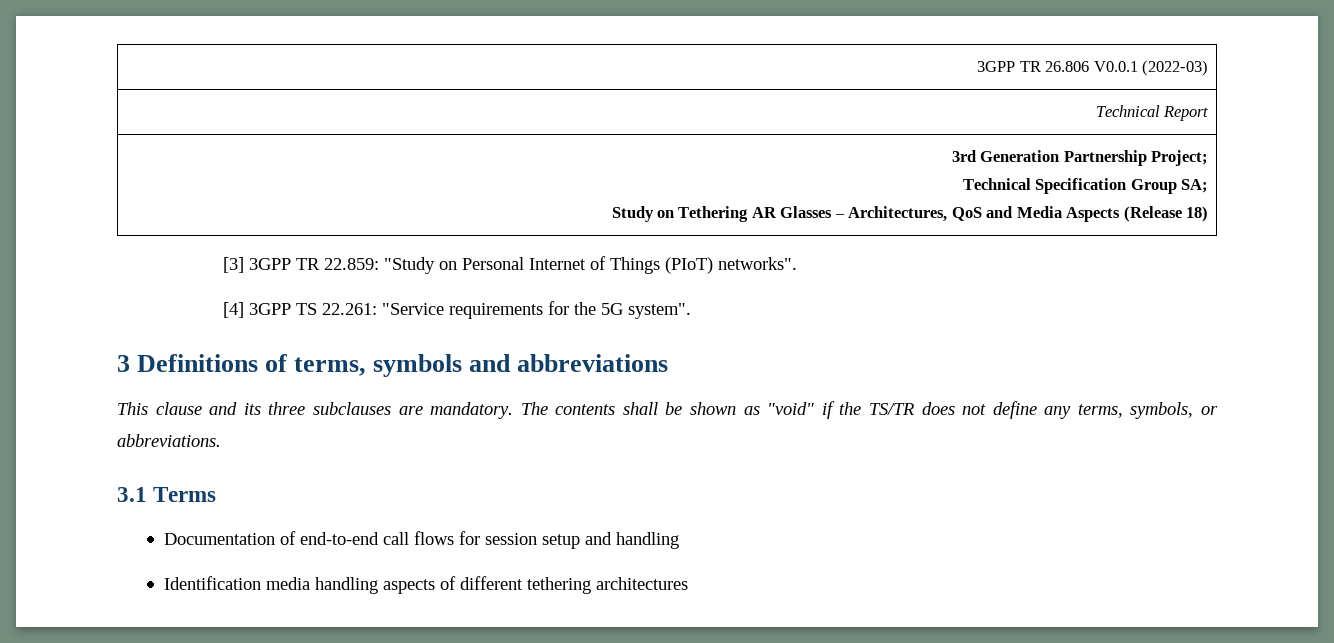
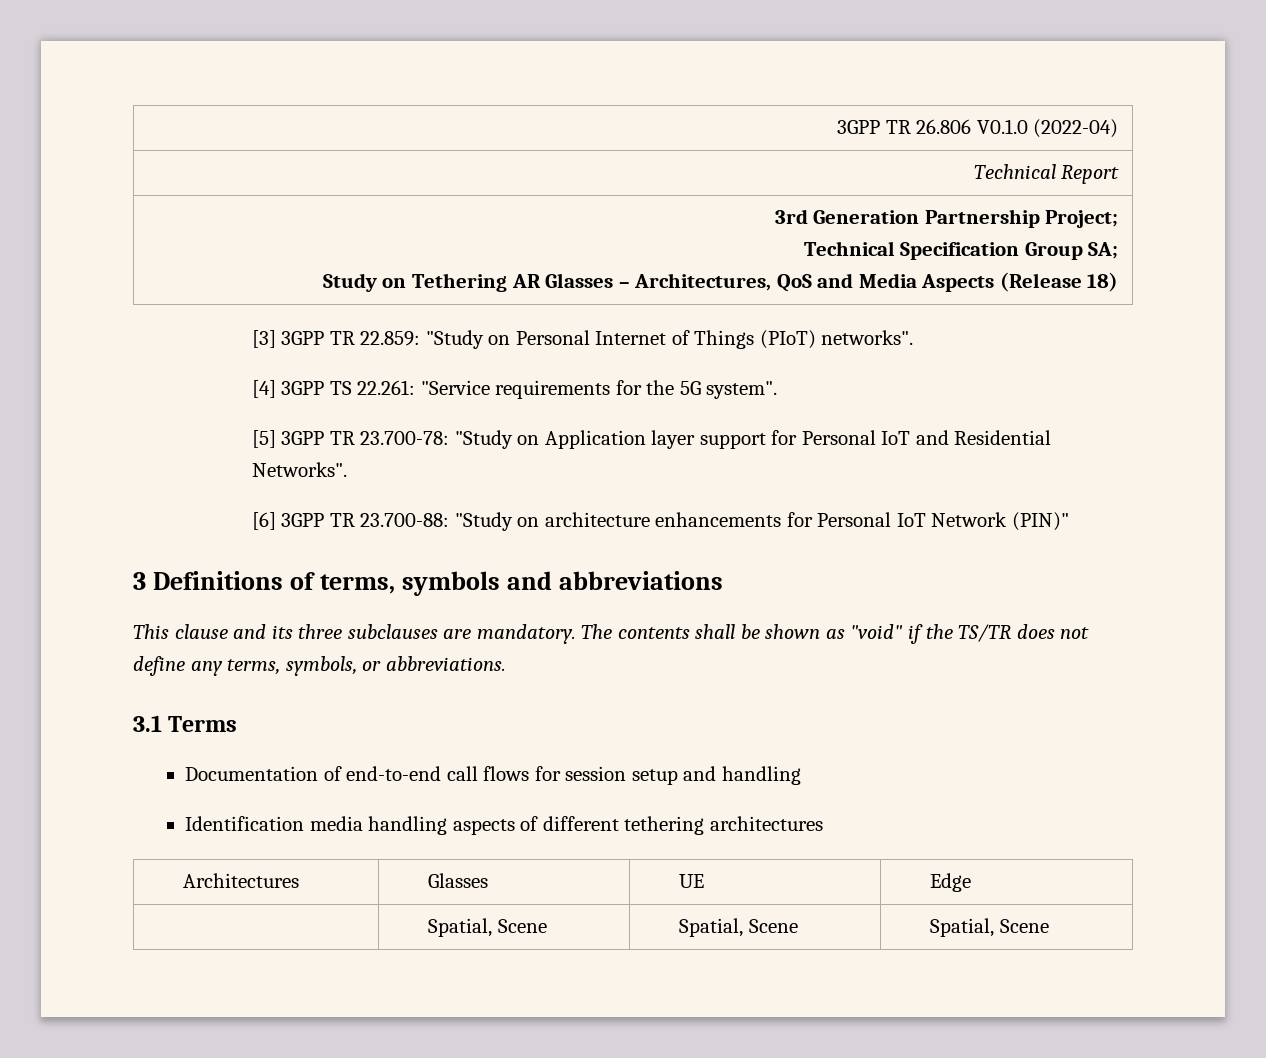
[1093,60,1209,76] V0.0.1 (2022-03) -> [976,119,1119,138] V0.1.0 (2022-04)
(691, 311) none -> [251,430,1052,449] [251,462,347,477] [251,512,1069,531] // [5] 3GPP TR 23.700-78: "Study on Application layer support for Personal IoT and Residential Networks". // [6] 3GPP TR 23.700-88: "Study on architecture enhancements for Personal IoT Network (PIN)"
(688, 583) none -> [183,873,300,888] [428,873,489,888] [679,874,705,888] [930,873,972,892] [428,918,547,937] [679,918,798,937] [930,918,1049,937] // Architectures | Glasses | UE | Edge // | Spatial, Scene | Spatial, Scene | Spatial, Scene

